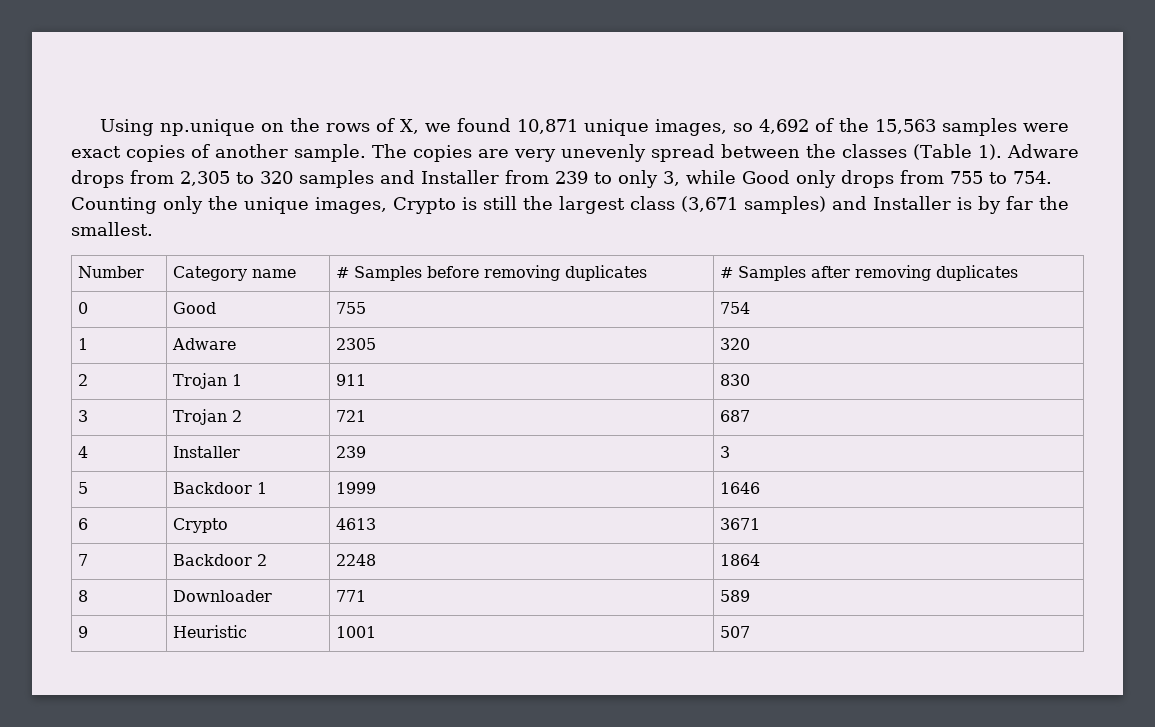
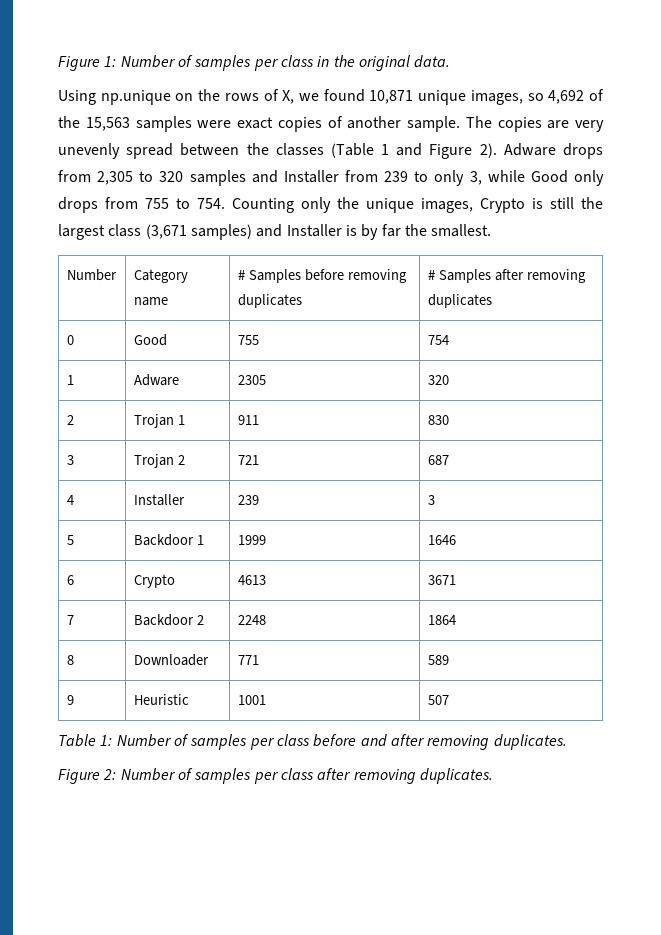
(100, 127) none -> [58,55,451,71] Figure 1: Number of samples per class in the original data. //
[977,144,1002,160] 1). -> [381,143,497,159] 1 and Figure 2).
(751, 632) none -> [58,734,567,750] [58,768,493,784] // Table 1: Number of samples per class before and after removing duplicates. // Figure 2: Number of samples per class after removing duplicates.

